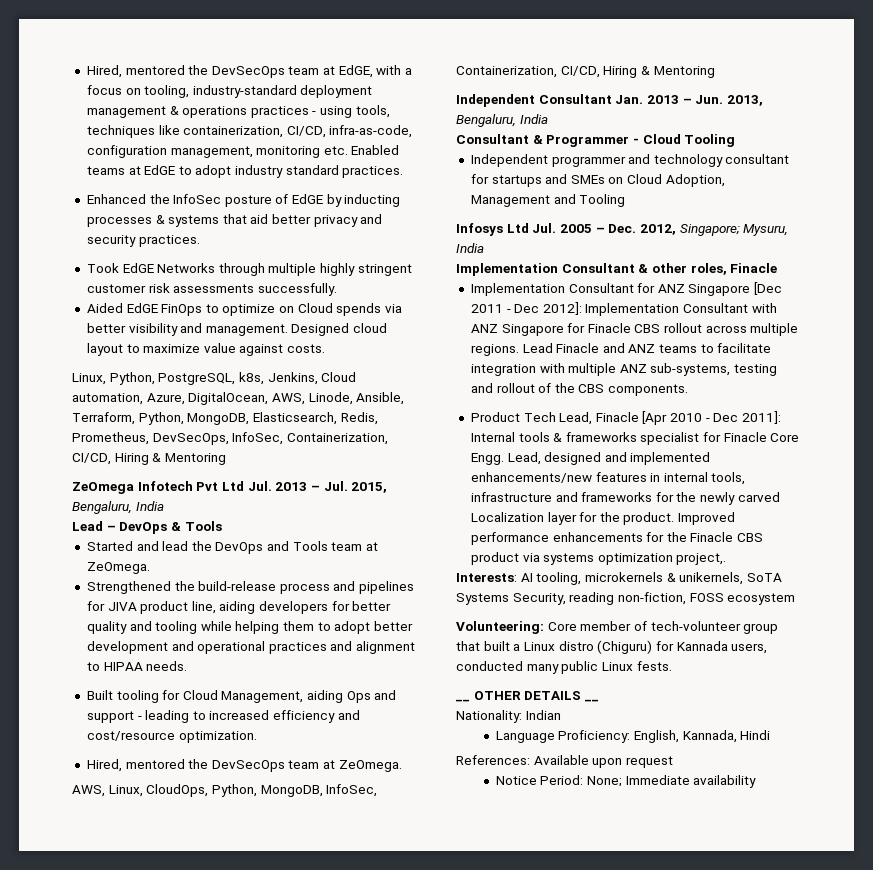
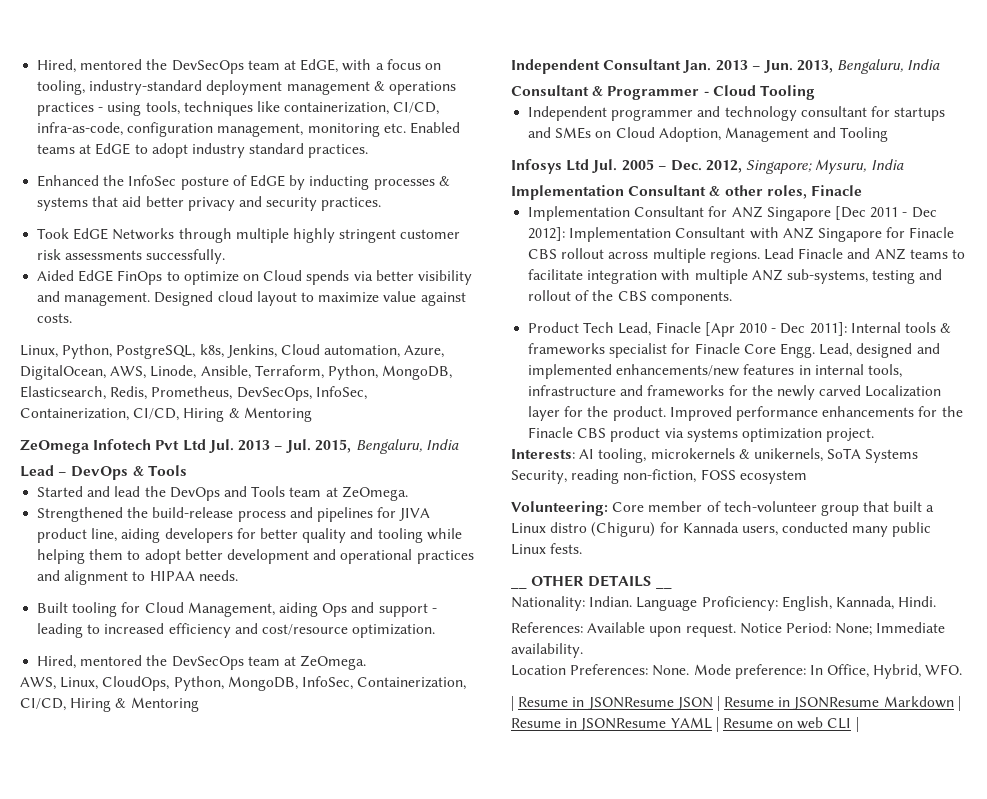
[676,553,727,565] project,. -> [826,428,875,442] project.
[525,710,561,720] Indian // -> [589,596,633,607] Indian.
[740,730,771,740] Hindi -> [898,596,937,607] Hindi.
[625,756,673,768] request // -> [685,623,736,637] request.
[693,775,757,788] availability -> [511,643,583,658] [511,664,963,679] [511,696,961,711] [511,717,859,732] availability. // Location Preferences: None. Mode preference: In Office, Hybrid, WFO. // | Resume in JSONResume JSON | Resume in JSONResume Markdown | Resume in JSONResume YAML | Resume on web CLI |

